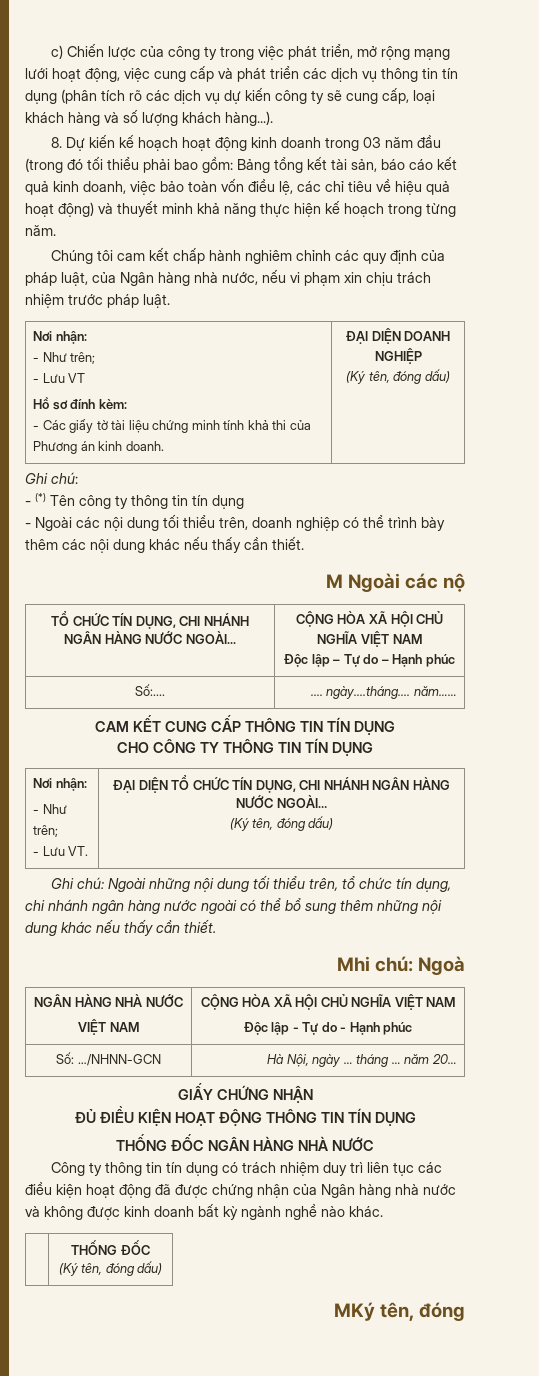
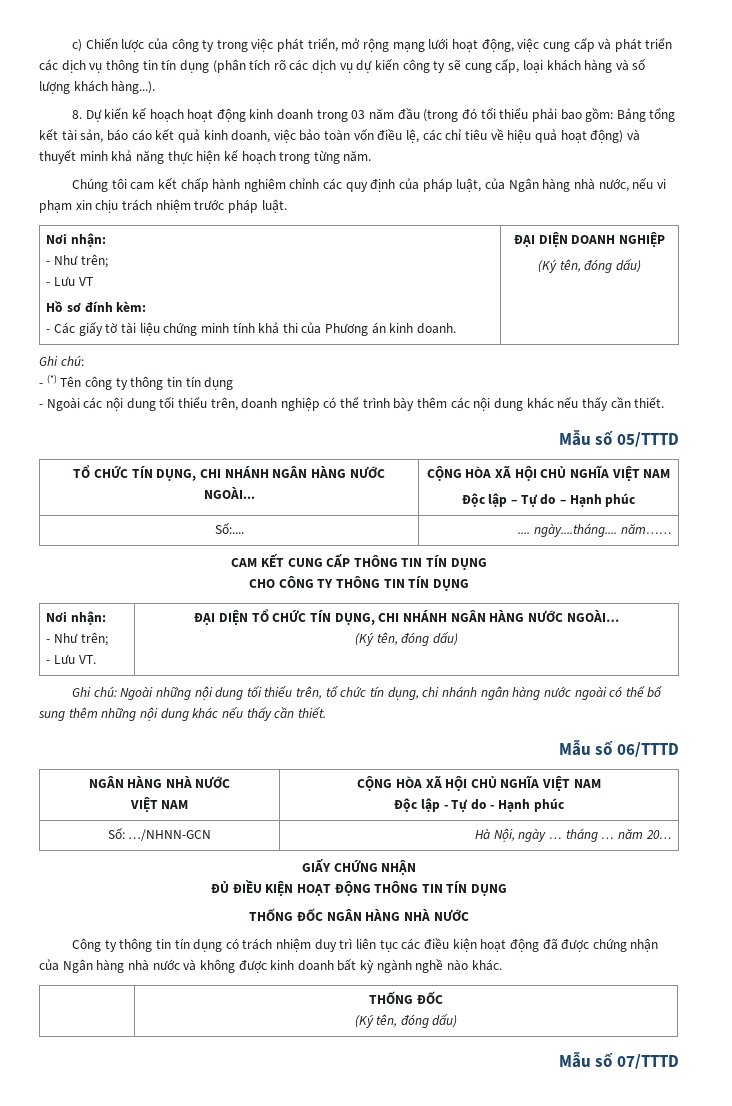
[325,573,465,592] M Ngoài các nộ -> [558,430,679,447] Mẫu số 05/TTTD
[336,956,465,975] Mhi chú: Ngoà -> [558,740,679,757] Mẫu số 06/TTTD
[333,1302,465,1321] MKý tên, đóng -> [558,1052,679,1069] Mẫu số 07/TTTD

